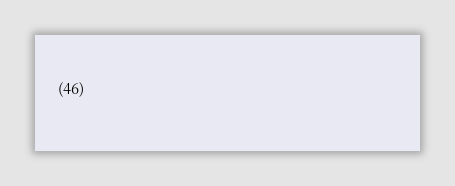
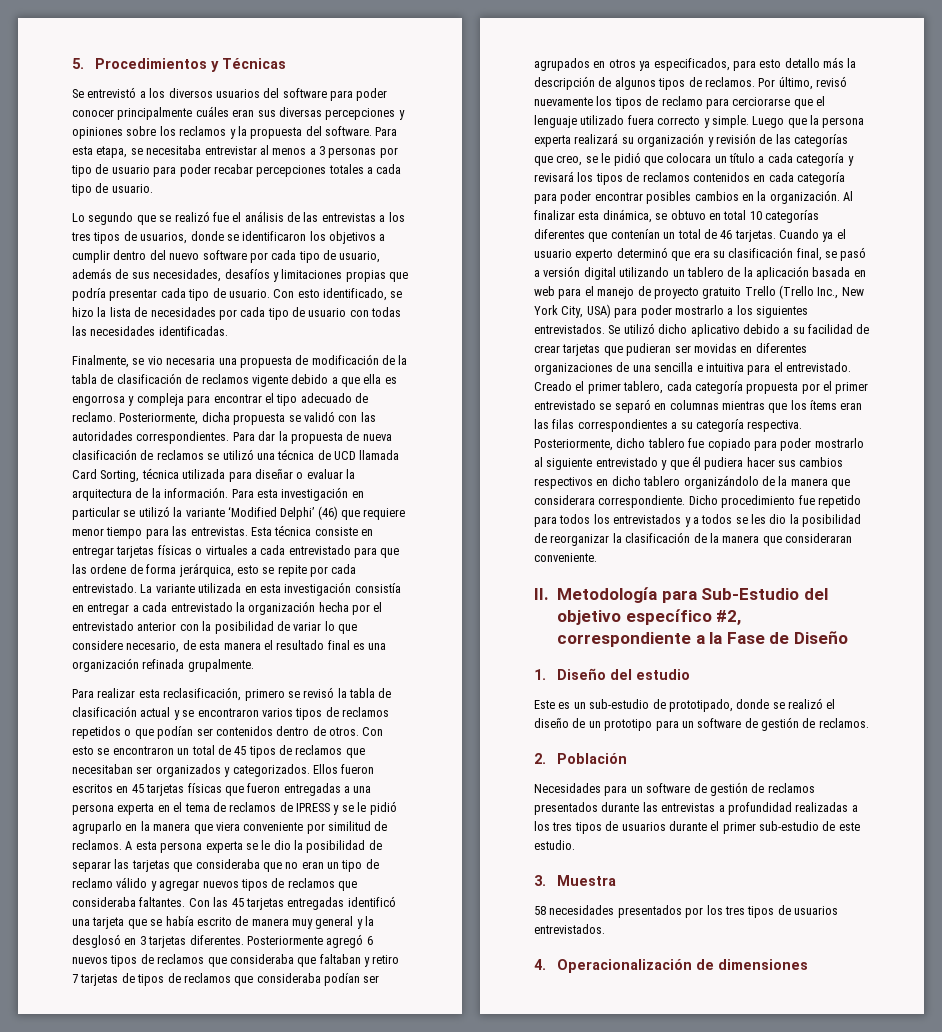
[58,82,84,97] (46) -> [72,58,287,72] [72,87,388,101] [72,106,405,120] [72,126,398,139] [72,145,398,158] [71,164,402,177] [71,183,153,196] [72,211,405,225] [71,231,386,244] [72,250,381,263] [72,268,408,282] [72,288,403,301] [72,307,402,320] [72,326,228,336] [72,354,408,368] [71,373,397,387] [72,393,368,406] [72,411,376,425] [72,431,392,444] [72,449,400,460] [72,468,355,482] [72,487,364,501] [72,506,406,520] [72,525,373,539] [72,545,400,558] [72,563,357,577] [72,582,401,596] [72,601,383,615] [72,621,357,634] [72,640,387,653] [72,658,254,672] [72,687,392,701] [72,706,389,720] [72,726,384,739] [72,745,365,758] [72,764,375,777] [72,783,372,796] [72,801,397,815] [72,821,388,834] [72,840,382,853] [72,859,379,872] [72,877,357,891] [72,896,396,910] [72,916,375,929] [72,934,373,948] [72,954,400,967] [72,973,380,986] [534,57,857,71] [534,76,847,90] [534,96,825,109] [534,115,865,128] [534,133,848,147] [534,152,854,166] [534,171,845,185] [534,190,853,204] [534,209,819,223] [534,229,846,242] [534,247,867,261] [534,266,866,280] [534,285,864,299] [534,304,808,318] [534,323,870,337] [534,343,807,356] [534,362,851,375] [534,381,869,394] [534,399,863,413] [534,419,803,432] [534,438,864,451] [534,456,844,470] [534,475,850,489] [534,495,861,508] [534,514,862,527] [534,532,852,546] [534,553,597,562] [534,587,828,603] [557,609,742,625] [557,631,848,647] [534,668,691,680] [534,698,836,712] [534,717,869,731] [534,753,628,764] [534,782,815,796] [534,802,858,815] [534,821,860,834] [534,840,575,850] [534,875,617,886] [534,905,838,918] [534,924,605,934] [534,959,809,973] 5. Procedimientos y Técnicas // Se entrevistó a los diversos usuarios del software para poder conocer principalmente cuáles eran sus diversas percepciones y opiniones sobre los reclamos y la propuesta del software. Para esta etapa, se necesitaba entrevistar al menos a 3 personas por tipo de usuario para poder recabar percepciones totales a cada tipo de usuario. // Lo segundo que se realizó fue el análisis de las entrevistas a los tres tipos de usuarios, donde se identificaron los objetivos a cumplir dentro del nuevo software por cada tipo de usuario, además de sus necesidades, desafíos y limitaciones propias que podría presentar cada tipo de usuario. Con esto identificado, se hizo la lista de necesidades por cada tipo de usuario con todas las necesidades identificadas. // Finalmente, se vio necesaria una propuesta de modificación de la tabla de clasificación de reclamos vigente debido a que ella es engorrosa y compleja para encontrar el tipo adecuado de reclamo. Posteriormente, dicha propuesta se validó con las autoridades correspondientes. Para dar la propuesta de nueva clasificación de reclamos se utilizó una técnica de UCD llamada Card Sorting, técnica utilizada para diseñar o evaluar la arquitectura de la información. Para esta investigación en particular se utilizó la variante ‘Modified Delphi’ (46) que requiere menor tiempo para las entrevistas. Esta técnica consiste en entregar tarjetas físicas o virtuales a cada entrevistado para que las ordene de forma jerárquica, esto se repite por cada entrevistado. La variante utilizada en esta investigación consistía en entregar a cada entrevistado la organización hecha por el entrevistado anterior con la posibilidad de variar lo que considere necesario, de esta manera el resultado final es una organización refinada grupalmente. // Para realizar esta reclasificación, primero se revisó la tabla de clasificación actual y se encontraron varios tipos de reclamos repetidos o que podían ser contenidos dentro de otros. Con esto se encontraron un total de 45 tipos de reclamos que necesitaban ser organizados y categorizados. Ellos fueron escritos en 45 tarjetas físicas que fueron entregadas a una persona experta en el tema de reclamos de IPRESS y se le pidió agruparlo en la manera que viera conveniente por similitud de reclamos. A esta persona experta se le dio la posibilidad de separar las tarjetas que consideraba que no eran un tipo de reclamo válido y agregar nuevos tipos de reclamos que consideraba faltantes. Con las 45 tarjetas entregadas identificó una tarjeta que se había escrito de manera muy general y la desglosó en 3 tarjetas diferentes. Posteriormente agregó 6 nuevos tipos de reclamos que consideraba que faltaban y retiro 7 tarjetas de tipos de reclamos que consideraba podían ser agrupados en otros ya especificados, para esto detallo más la descripción de algunos tipos de reclamos. Por último, revisó nuevamente los tipos de reclamo para cerciorarse que el lenguaje utilizado fuera correcto y simple. Luego que la persona experta realizará su organización y revisión de las categorías que creo, se le pidió que colocara un título a cada categoría y revisará los tipos de reclamos contenidos en cada categoría para poder encontrar posibles cambios en la organización. Al finalizar esta dinámica, se obtuvo en total 10 categorías diferentes que contenían un total de 46 tarjetas. Cuando ya el usuario experto determinó que era su clasificación final, se pasó a versión digital utilizando un tablero de la aplicación basada en web para el manejo de proyecto gratuito Trello (Trello Inc., New York City, USA) para poder mostrarlo a los siguientes entrevistados. Se utilizó dicho aplicativo debido a su facilidad de crear tarjetas que pudieran ser movidas en diferentes organizaciones de una sencilla e intuitiva para el entrevistado. Creado el primer tablero, cada categoría propuesta por el primer entrevistado se separó en columnas mientras que los ítems eran las filas correspondientes a su categoría respectiva. Posteriormente, dicho tablero fue copiado para poder mostrarlo al siguiente entrevistado y que él pudiera hacer sus cambios respectivos en dicho tablero organizándolo de la manera que considerara correspondiente. Dicho procedimiento fue repetido para todos los entrevistados y a todos se les dio la posibilidad de reorganizar la clasificación de la manera que consideraran conveniente. // II. Metodología para Sub-Estudio del objetivo específico #2, correspondiente a la Fase de Diseño // 1. Diseño del estudio // Este es un sub-estudio de prototipado, donde se realizó el diseño de un prototipo para un software de gestión de reclamos. // 2. Población // Necesidades para un software de gestión de reclamos presentados durante las entrevistas a profundidad realizadas a los tres tipos de usuarios durante el primer sub-estudio de este estudio. // 3. Muestra // 58 necesidades presentados por los tres tipos de usuarios entrevistados. // 4. Operacionalización de dimensiones

